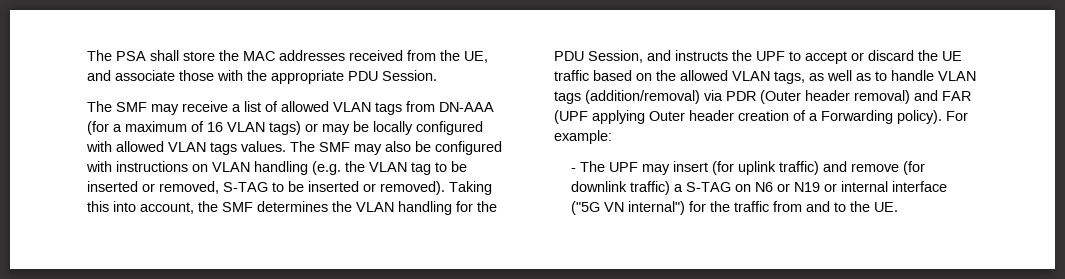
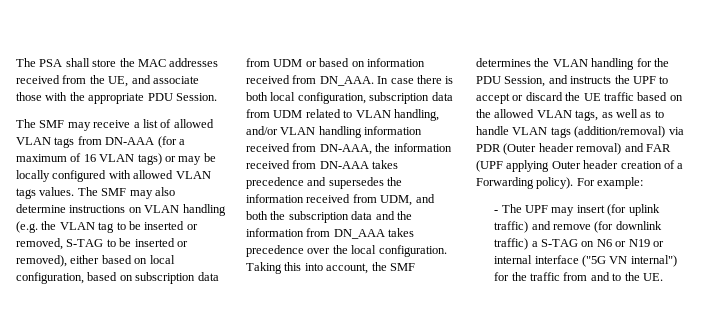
[415,141,502,155] [86,161,112,172] be configured with -> [16,204,66,213] determine
[380,181,445,195] removed). -> [16,255,175,267] [16,272,219,284] [246,58,425,67] [246,75,454,86] [246,92,453,104] [246,109,439,121] [246,126,423,138] [246,143,452,155] [246,160,399,169] [246,177,403,189] [246,194,435,206] [246,211,412,223] [246,228,415,239] [246,245,447,257] removed), either based on local configuration, based on subscription data from UDM or based on information received from DN_AAA. In case there is both local configuration, subscription data from UDM related to VLAN handling, and/or VLAN handling information received from DN-AAA, the information received from DN-AAA takes precedence and supersedes the information received from UDM, and both the subscription data and the information from DN_AAA takes precedence over the local configuration.

